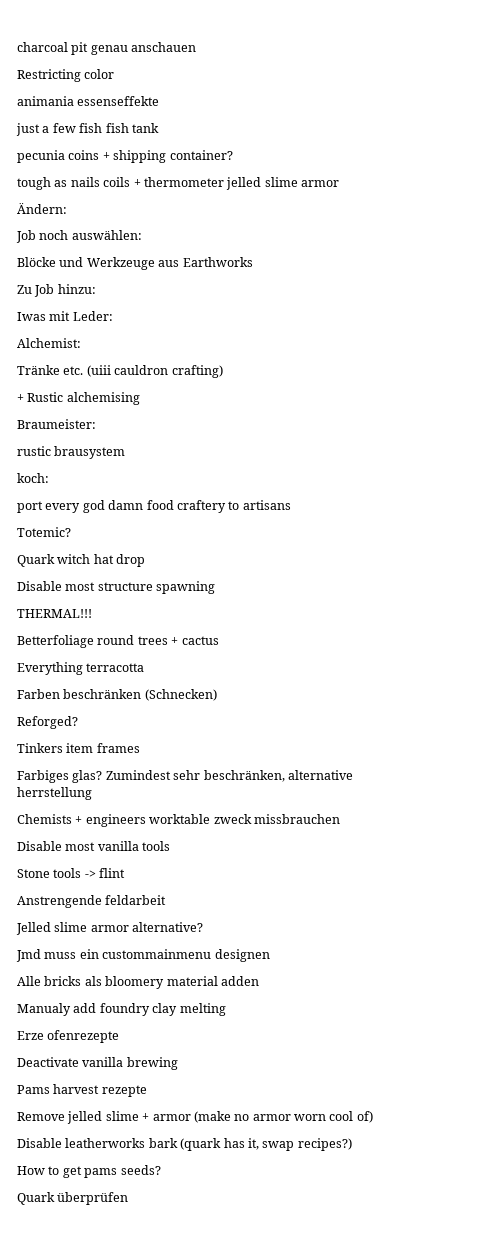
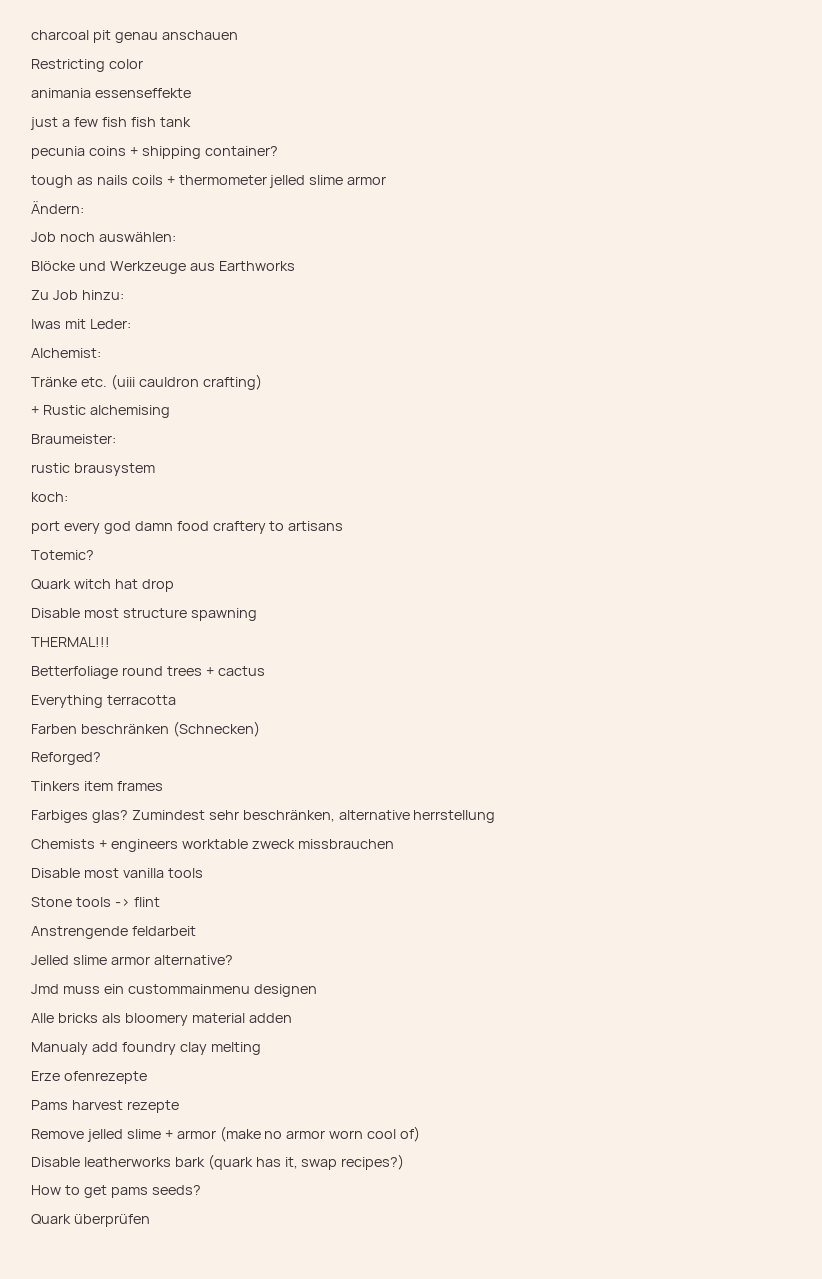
[17,1057,178,1070] // Deactivate vanilla brewing -> (147, 1077) none

